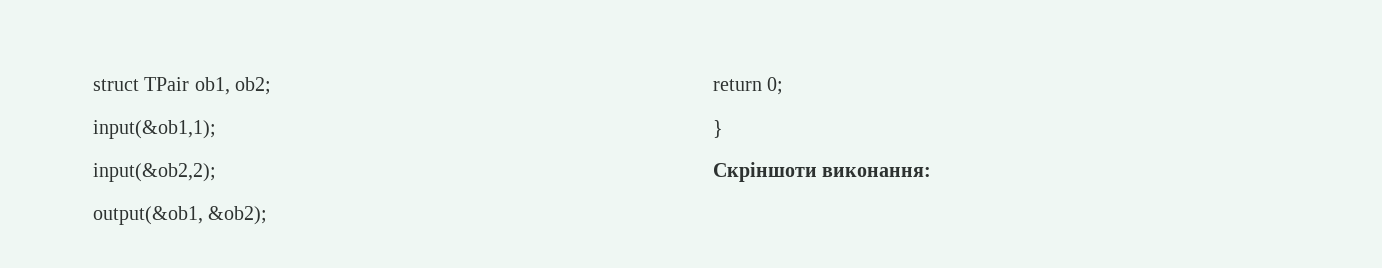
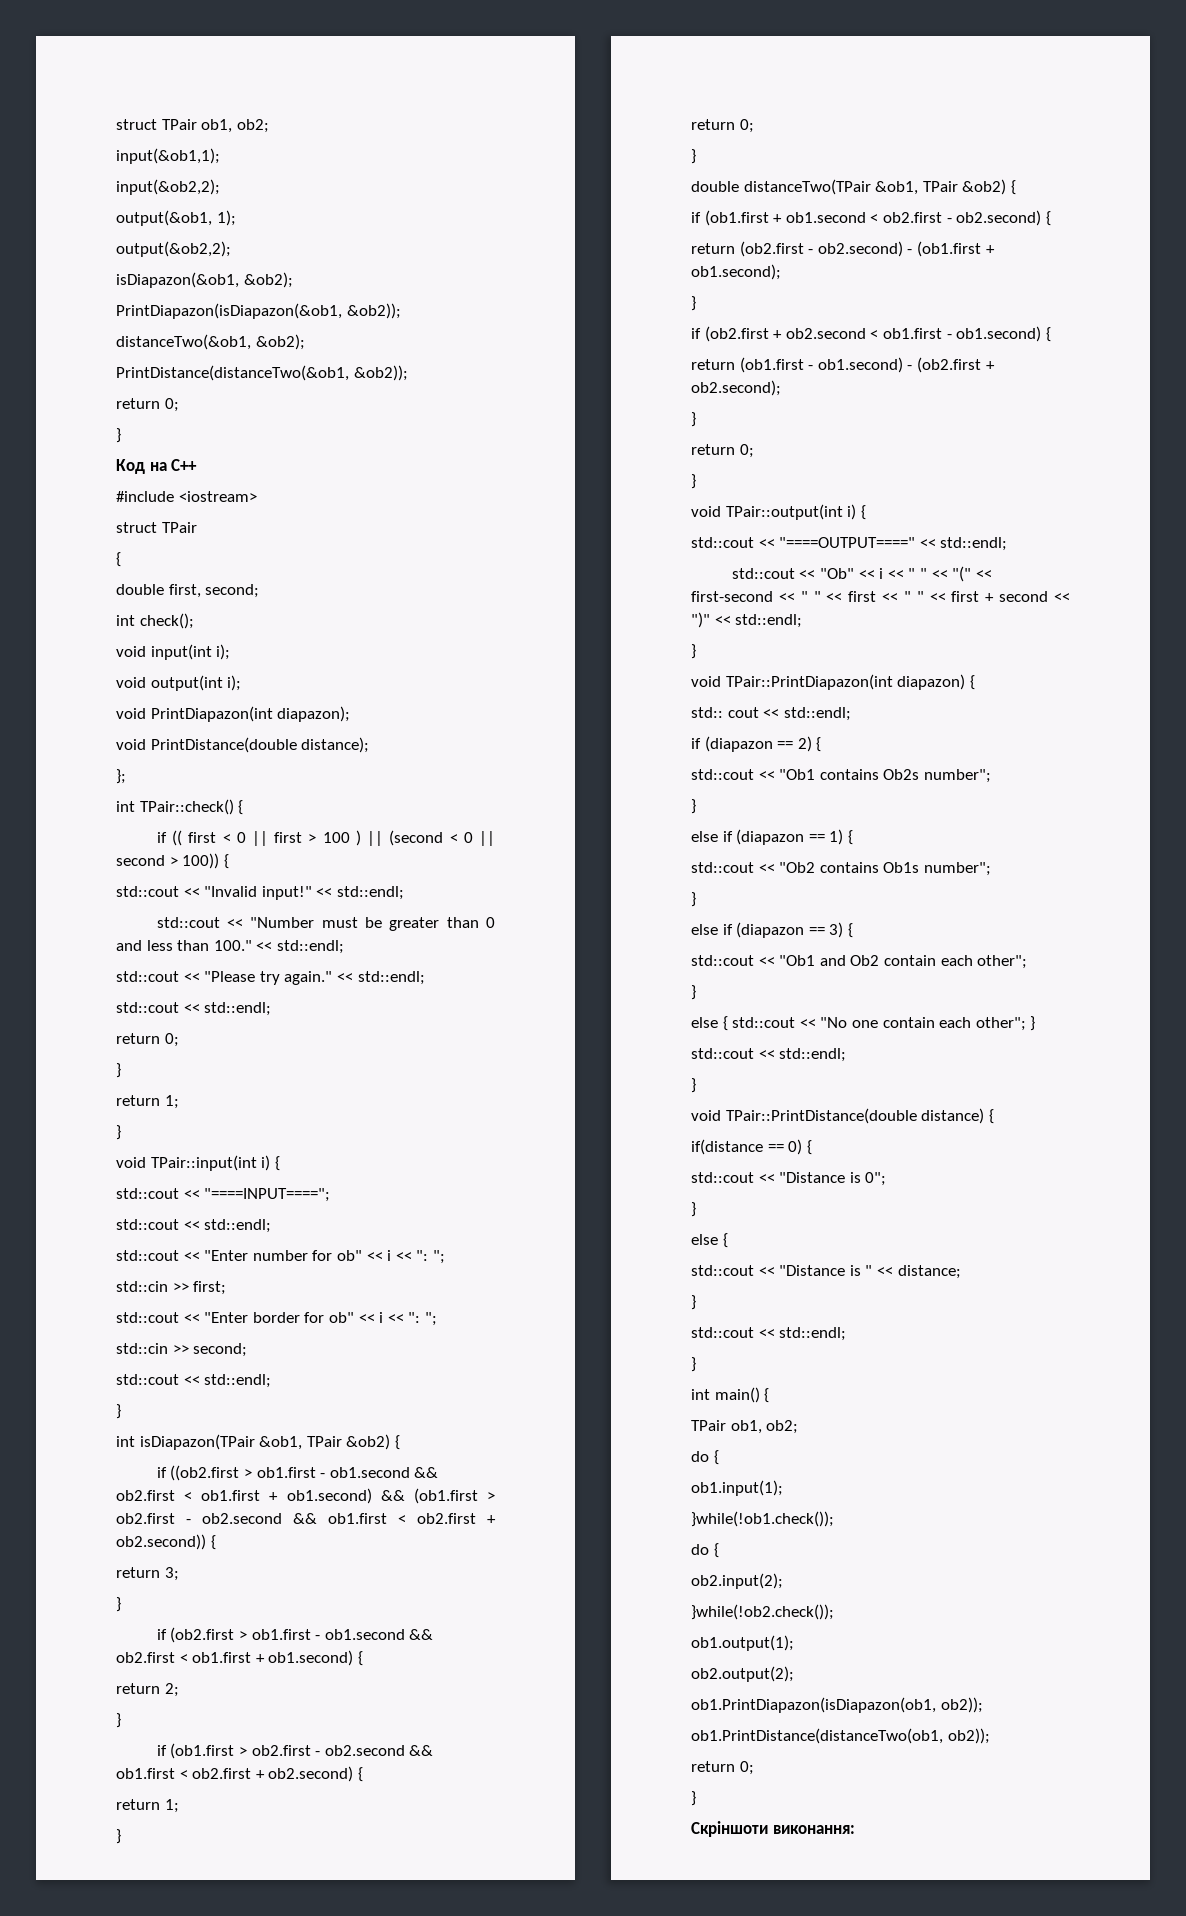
[208,206,268,225] &ob2); -> [216,210,236,226] [116,241,231,257] [116,272,293,288] [116,303,401,319] [116,334,305,350] [116,365,408,381] [116,398,179,412] [116,428,121,443] [116,459,198,474] [116,491,257,502] [116,522,197,533] [116,552,121,567] [116,584,260,598] [116,613,194,629] [116,644,231,660] [116,675,242,691] [116,706,351,722] [116,737,370,753] [116,769,126,784] [116,799,244,815] [156,830,496,846] [116,853,229,869] [116,886,404,900] [156,917,495,931] [116,940,344,954] [116,971,425,985] [116,1002,272,1016] [116,1033,179,1047] [116,1063,121,1078] [116,1095,179,1109] [116,1125,121,1140] [116,1155,280,1171] [116,1188,331,1202] [116,1219,272,1233] [116,1250,445,1264] [116,1281,227,1295] [116,1312,437,1326] [116,1343,248,1357] [116,1374,272,1388] [116,1404,121,1419] [116,1434,400,1450] [156,1465,439,1481] [116,1488,496,1504] [116,1513,496,1524] [116,1534,216,1550] [116,1567,179,1581] [116,1597,121,1612] [156,1627,434,1643] [116,1650,363,1666] [116,1683,179,1697] [116,1713,121,1728] [156,1743,434,1759] [116,1766,363,1782] [116,1799,179,1813] [116,1829,121,1844] [691,119,754,133] [691,149,696,164] [691,179,1016,195] [691,210,1051,226] [691,241,995,257] [691,264,781,280] [691,296,696,311] [691,326,1051,342] [691,357,995,373] [691,380,781,396] [691,412,696,427] [691,444,754,458] [691,474,696,489] [691,504,866,520] [691,537,1008,551] [731,566,992,582] [691,591,1070,602] [691,612,803,628] [691,644,696,659] [691,674,975,690] [691,707,851,721] [691,736,822,752] [691,769,991,783] [691,799,696,814] [691,829,853,845] [691,862,991,876] [691,892,696,907] [691,922,853,938] [691,955,1028,969] [691,985,696,1000] [691,1016,1036,1031] [691,1048,847,1062] [691,1078,696,1093] [691,1108,994,1124] [691,1139,812,1155] [691,1172,887,1186] [691,1202,696,1217] [691,1233,728,1248] [691,1265,961,1279] [691,1295,696,1310] [691,1327,847,1341] [691,1357,696,1372] [691,1387,770,1403] [691,1420,799,1434] [691,1450,719,1465] [691,1480,783,1496] [691,1511,834,1527] [691,1543,719,1558] [691,1573,783,1589] [691,1604,834,1620] [691,1635,794,1651] [691,1666,794,1682] [691,1697,983,1713] [691,1728,990,1744] 1); // output(&ob2,2); // isDiapazon(&ob1, &ob2); // PrintDiapazon(isDiapazon(&ob1, &ob2)); // distanceTwo(&ob1, &ob2); // PrintDistance(distanceTwo(&ob1, &ob2)); // return 0; // } // Код на С++ // #include <iostream> // struct TPair // { // double first, second; // int check(); // void input(int i); // void output(int i); // void PrintDiapazon(int diapazon); // void PrintDistance(double distance); // }; // int TPair::check() { // if (( first < 0 || first > 100 ) || (second < 0 || second > 100)) { // std::cout << "Invalid input!" << std::endl; // std::cout << "Number must be greater than 0 and less than 100." << std::endl; // std::cout << "Please try again." << std::endl; // std::cout << std::endl; // return 0; // } // return 1; // } // void TPair::input(int i) { // std::cout << "====INPUT===="; // std::cout << std::endl; // std::cout << "Enter number for ob" << i << ": "; // std::cin >> first; // std::cout << "Enter border for ob" << i << ": "; // std::cin >> second; // std::cout << std::endl; // } // int isDiapazon(TPair &ob1, TPair &ob2) { // if ((ob2.first > ob1.first - ob1.second && ob2.first < ob1.first + ob1.second) && (ob1.first > ob2.first - ob2.second && ob1.first < ob2.first + ob2.second)) { // return 3; // } // if (ob2.first > ob1.first - ob1.second && ob2.first < ob1.first + ob1.second) { // return 2; // } // if (ob1.first > ob2.first - ob2.second && ob1.first < ob2.first + ob2.second) { // return 1; // } // return 0; // } // double distanceTwo(TPair &ob1, TPair &ob2) { // if (ob1.first + ob1.second < ob2.first - ob2.second) { // return (ob2.first - ob2.second) - (ob1.first + ob1.second); // } // if (ob2.first + ob2.second < ob1.first - ob1.second) { // return (ob1.first - ob1.second) - (ob2.first + ob2.second); // } // return 0; // } // void TPair::output(int i) { // std::cout << "====OUTPUT====" << std::endl; // std::cout << "Ob" << i << " " << "(" << first-second << " " << first << " " << first + second << ")" << std::endl; // } // void TPair::PrintDiapazon(int diapazon) { // std:: cout << std::endl; // if (diapazon == 2) { // std::cout << "Ob1 contains Ob2s number"; // } // else if (diapazon == 1) { // std::cout << "Ob2 contains Ob1s number"; // } // else if (diapazon == 3) { // std::cout << "Ob1 and Ob2 contain each other"; // } // else { std::cout << "No one contain each other"; } // std::cout << std::endl; // } // void TPair::PrintDistance(double distance) { // if(distance == 0) { // std::cout << "Distance is 0"; // } // else { // std::cout << "Distance is " << distance; // } // std::cout << std::endl; // } // int main() { // TPair ob1, ob2; // do { // ob1.input(1); // }while(!ob1.check()); // do { // ob2.input(2); // }while(!ob2.check()); // ob1.output(1); // ob2.output(2); // ob1.PrintDiapazon(isDiapazon(ob1, ob2)); // ob1.PrintDistance(distanceTwo(ob1, ob2));

